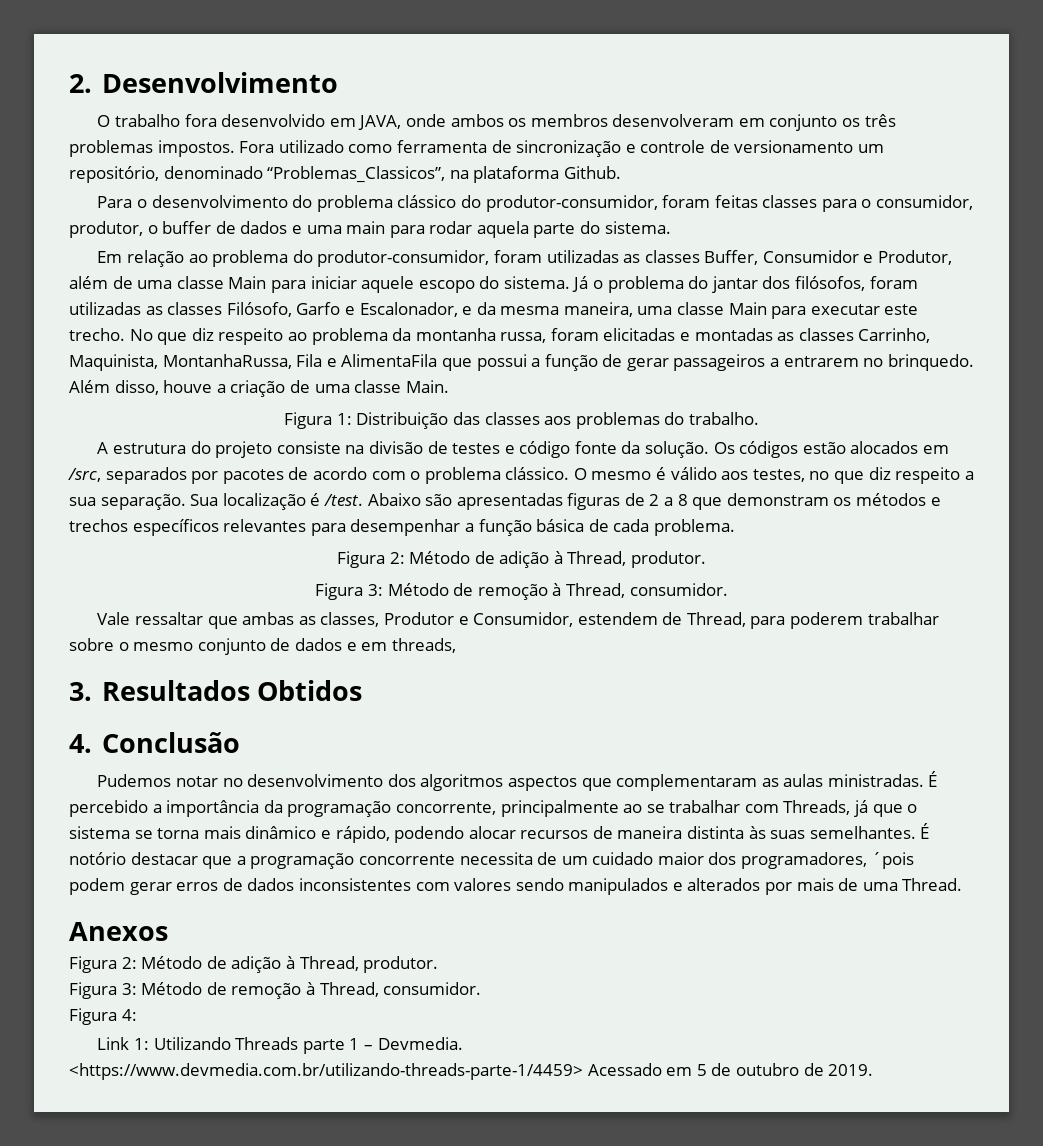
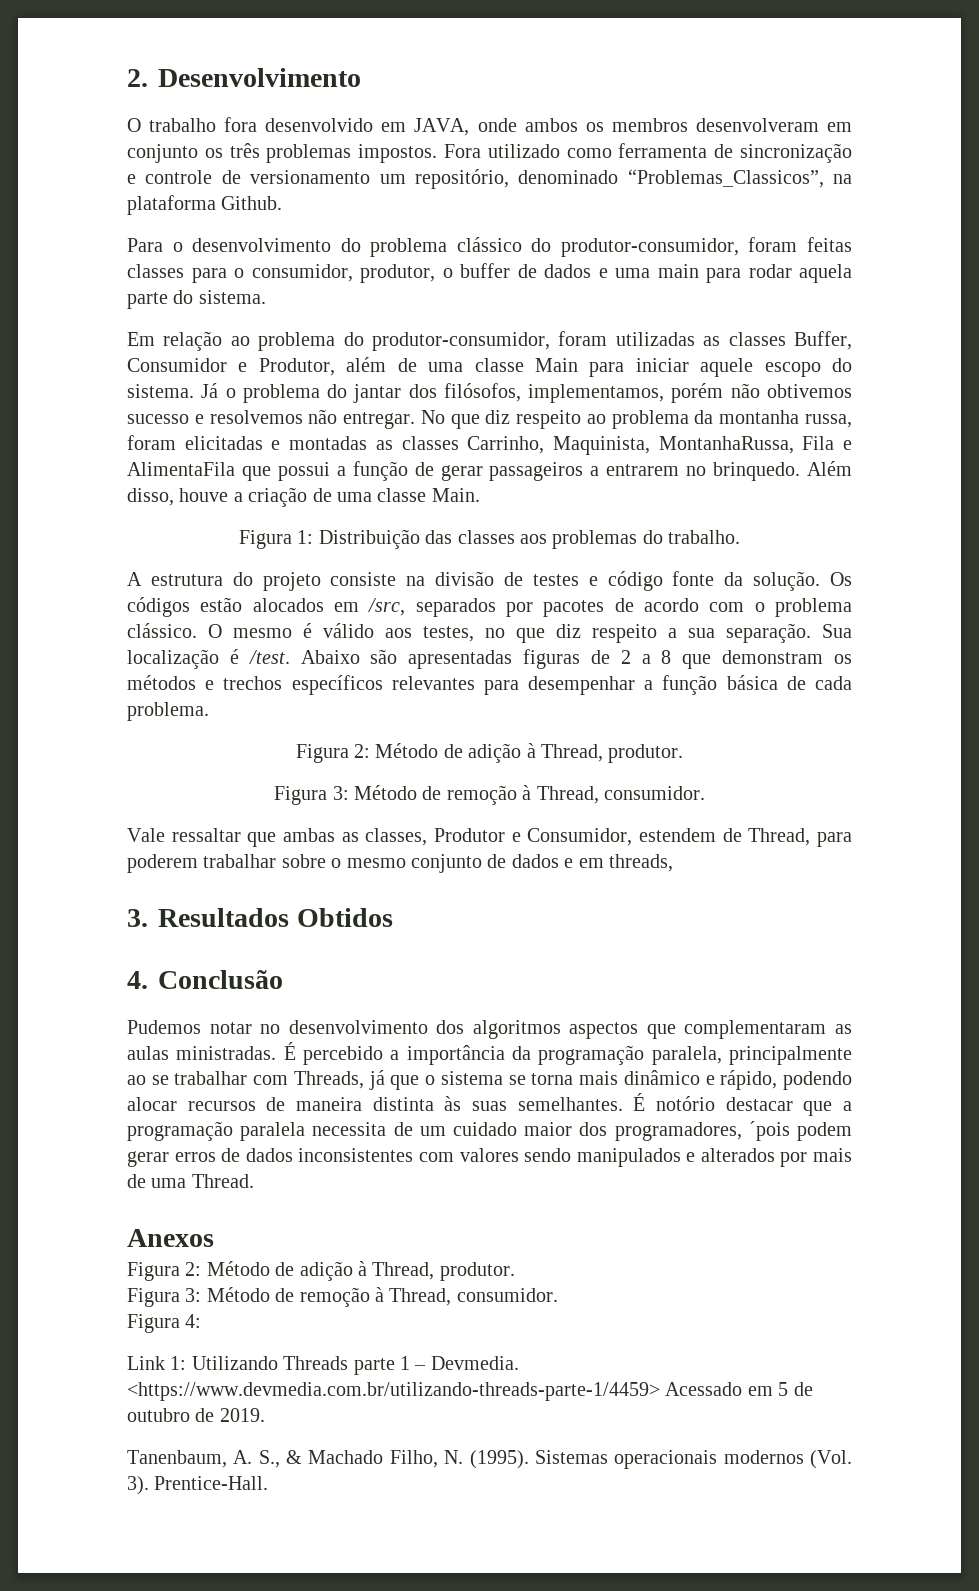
[869,276,918,289] [69,302,919,319] [69,328,125,341] foram utilizadas as classes Filósofo, Garfo e Escalonador, e da mesma maneira, uma classe Main para executar este trecho. -> [528,383,852,403] [127,409,416,429] implementamos, porém não obtivemos sucesso e resolvemos não entregar.
[395,802,496,815] concorrente, -> [651,1046,722,1065] paralela,
[358,854,455,865] concorrente -> [240,1122,306,1141] paralela
(874, 1070) none -> [127,1450,853,1469] [127,1476,269,1495] // Tanenbaum, A. S., & Machado Filho, N. (1995). Sistemas operacionais modernos (Vol. 3). Prentice-Hall.

